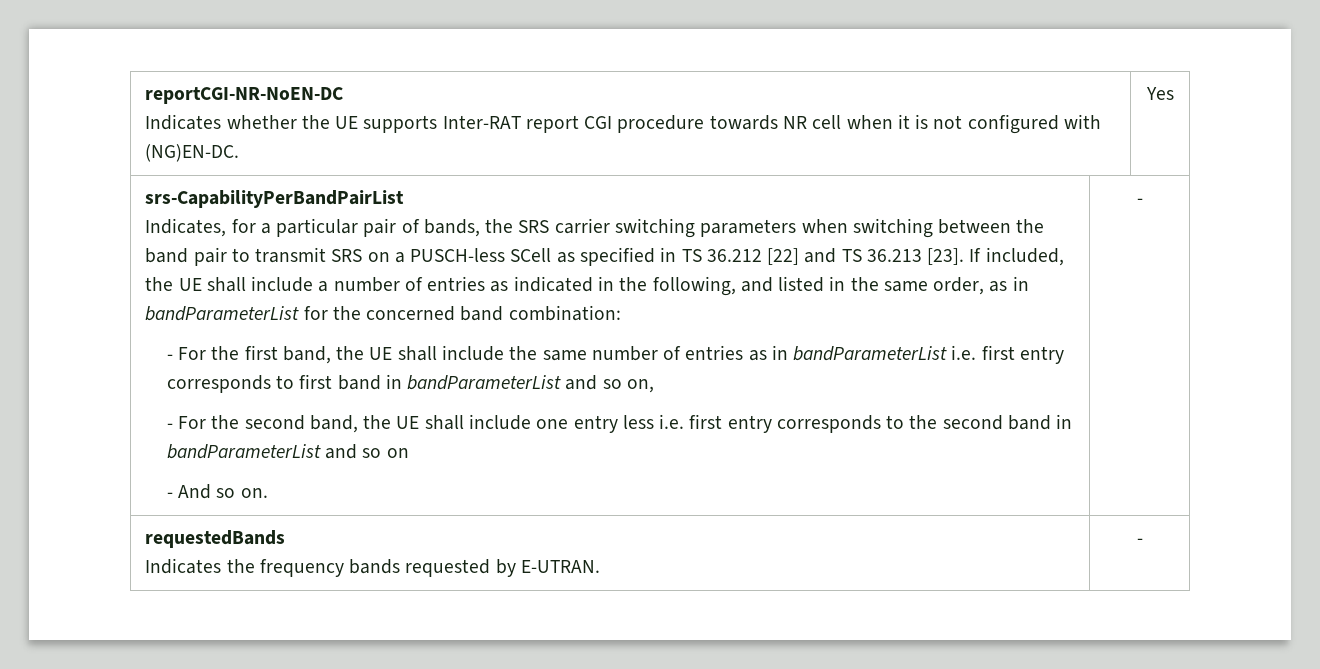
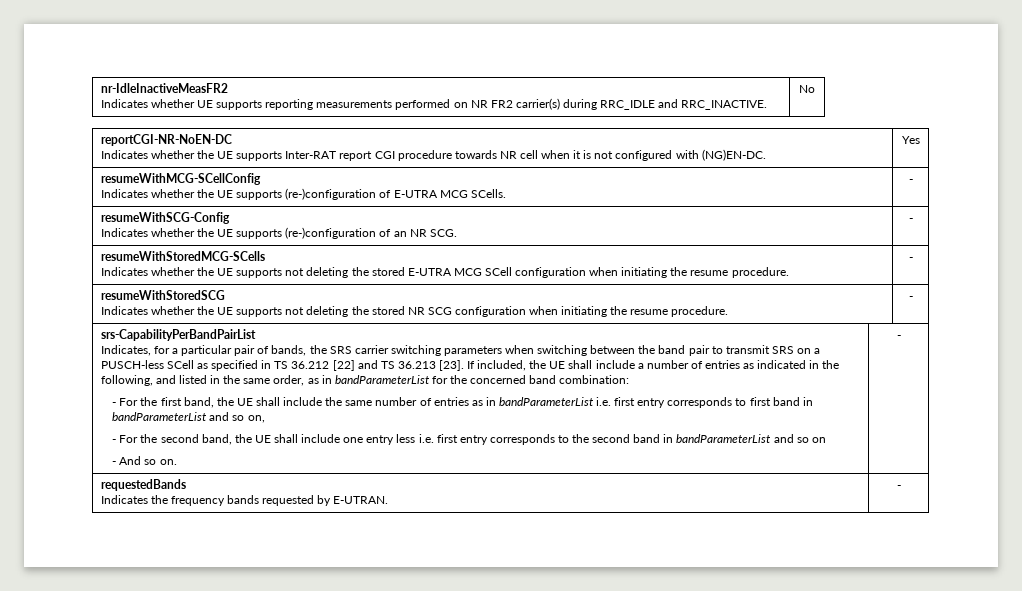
(145, 95) none -> [100,83,228,93] [100,98,768,110] [799,85,815,93] nr-IdleInactiveMeasFR2 // Indicates whether UE supports reporting measurements performed on NR FR2 carrier(s) during RRC_IDLE and RRC_INACTIVE. | No //
(1174, 93) none -> [100,173,261,185] [100,188,506,200] [908,179,913,183] [100,212,230,224] [100,227,457,239] [908,218,913,222] [100,251,265,261] [100,267,789,278] [908,257,913,261] [100,290,225,300] [100,306,729,317] [908,296,913,300] // resumeWithMCG-SCellConfig // Indicates whether the UE supports (re-)configuration of E-UTRA MCG SCells. | - // resumeWithSCG-Config // Indicates whether the UE supports (re-)configuration of an NR SCG. | - // resumeWithStoredMCG-SCells // Indicates whether the UE supports not deleting the stored E-UTRA MCG SCell configuration when initiating the resume procedure. | - // resumeWithStoredSCG // Indicates whether the UE supports not deleting the stored NR SCG configuration when initiating the resume procedure. | -

